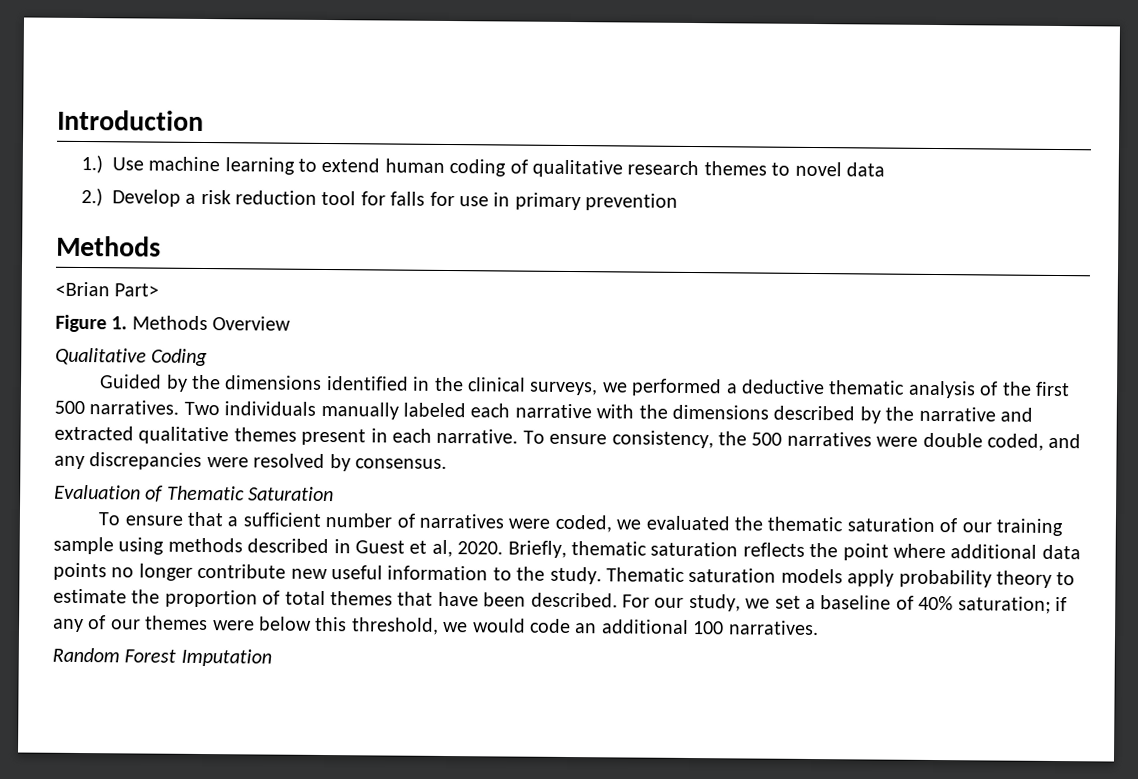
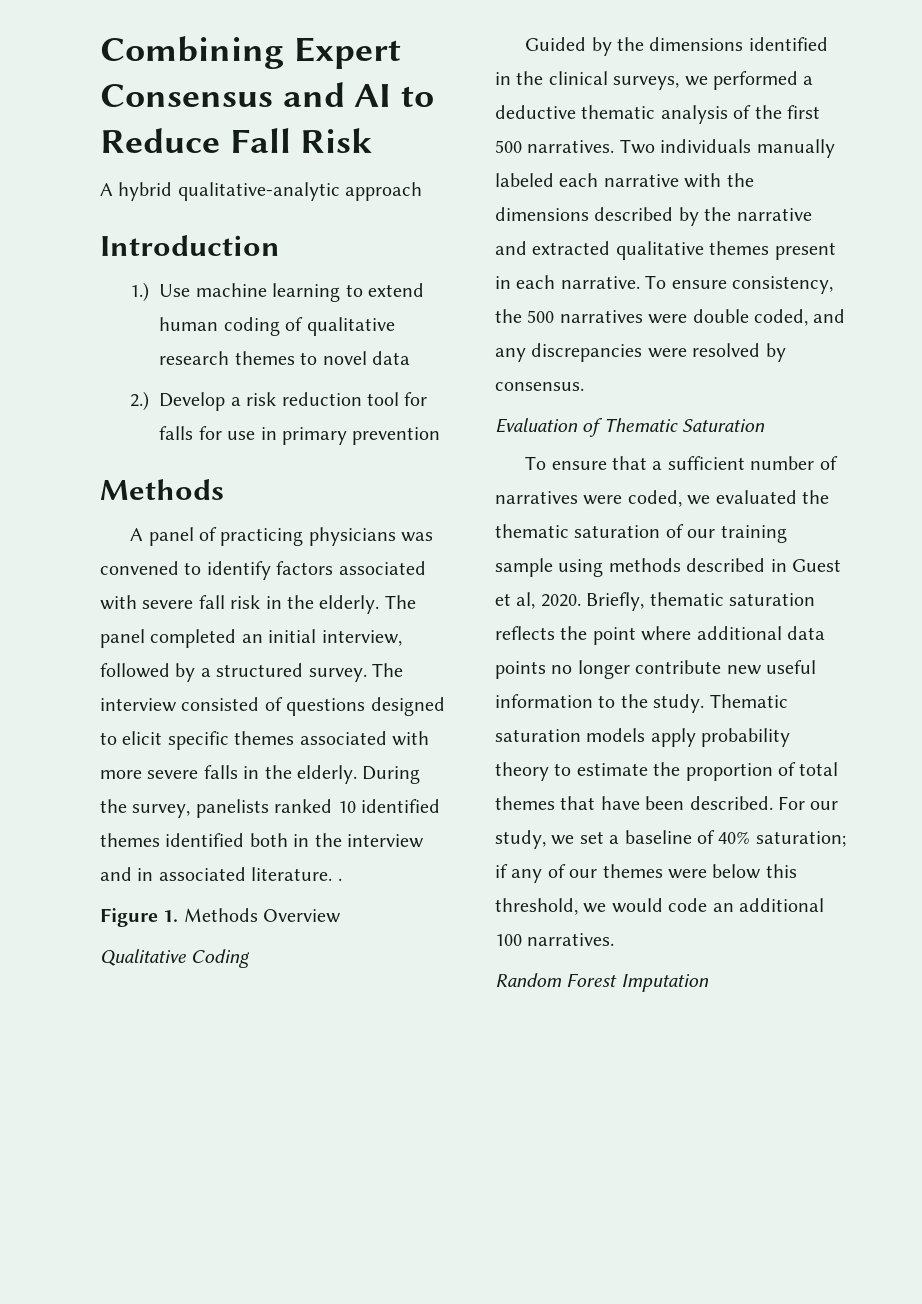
(57, 120) none -> [100,36,401,69] [100,82,435,107] [100,128,373,153] [100,182,423,201] Combining Expert Consensus and AI to Reduce Fall Risk // A hybrid qualitative-analytic approach //
[55,281,160,297] <Brian Part> -> [130,527,434,546] [100,561,426,580] [100,595,416,614] [100,629,402,648] [100,663,403,682] [100,697,445,716] [100,731,429,750] [100,765,421,784] [100,799,440,818] [100,833,424,848] [100,867,342,881] A panel of practicing physicians was convened to identify factors associated with severe fall risk in the elderly. The panel completed an initial interview, followed by a structured survey. The interview consisted of questions designed to elicit specific themes associated with more severe falls in the elderly. During the survey, panelists ranked 10 identified themes identified both in the interview and in associated literature. .

